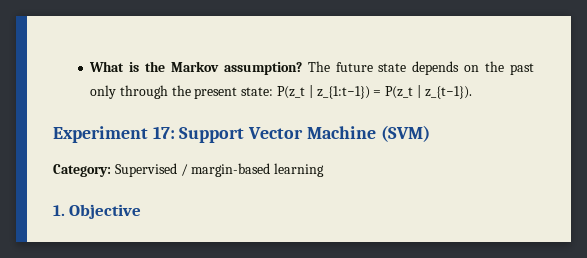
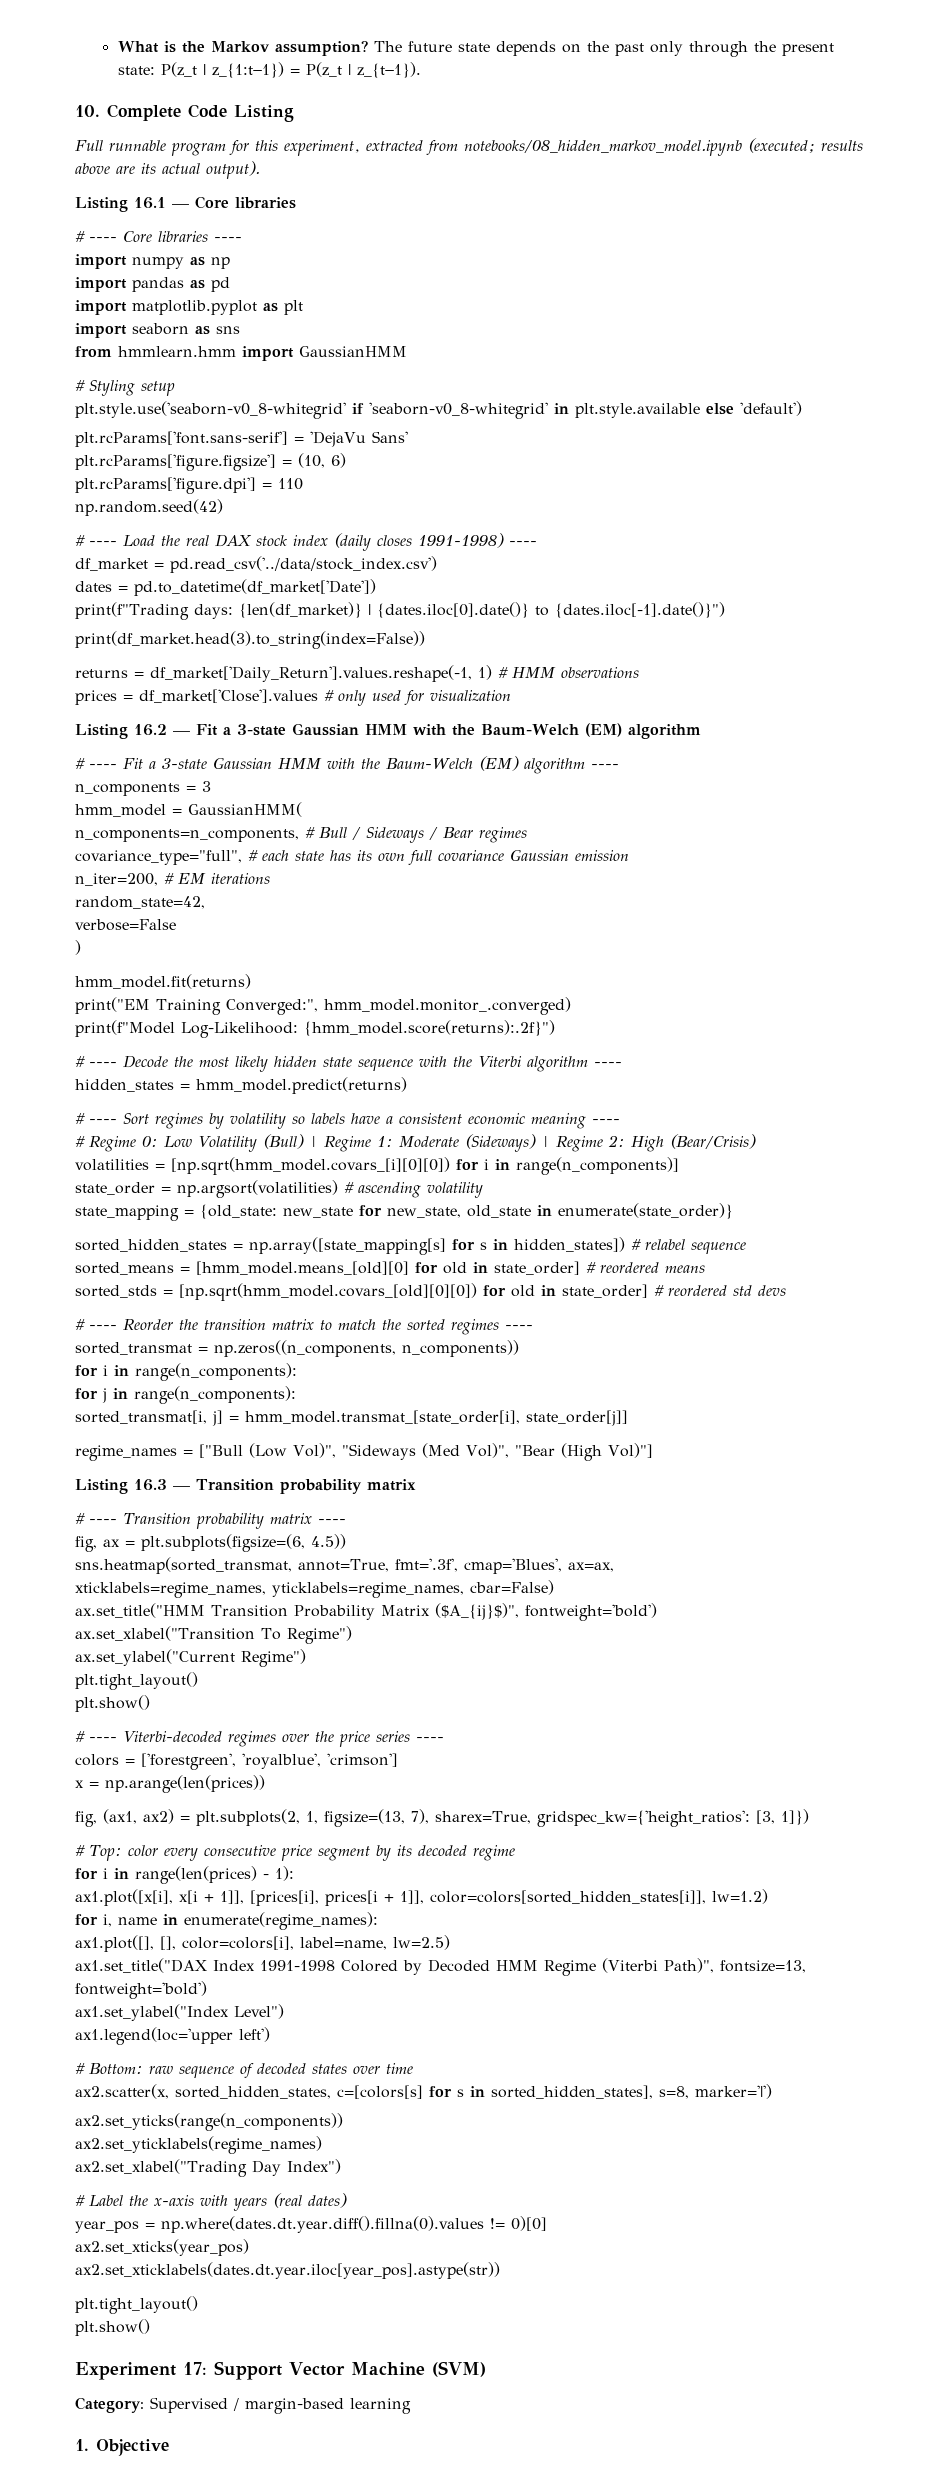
(472, 92) none -> [75,104,294,122] [75,138,863,156] [75,161,260,179] [75,196,296,212] [75,231,242,242] [75,254,230,269] [75,277,230,292] [75,300,303,315] [75,323,240,338] [75,346,407,361] [75,380,175,396] [75,401,802,419] [75,431,408,447] [75,453,346,471] [75,477,303,494] [75,499,223,516] [75,533,537,551] [75,556,437,573] [75,579,376,596] [75,602,725,620] [75,631,425,649] [75,665,639,682] [75,689,511,706] [75,723,701,739] [75,756,619,774] [75,781,211,796] [75,802,302,817] [75,827,527,843] [75,849,629,865] [75,873,270,886] [75,896,205,909] [75,919,176,931] [75,940,81,955] [75,974,251,989] [75,997,571,1015] [75,1020,555,1038] [75,1055,622,1072] [75,1077,407,1094] [75,1113,620,1129] [75,1134,756,1152] [75,1157,679,1175] [75,1180,483,1198] [75,1203,733,1221] [75,1237,746,1255] [75,1261,705,1275] [75,1283,786,1301] [75,1319,533,1335] [75,1340,519,1357] [75,1363,297,1381] [75,1386,296,1404] [75,1410,628,1426] [75,1443,653,1461] [75,1479,416,1494] [75,1513,346,1529] [75,1534,346,1552] [75,1557,614,1574] [75,1580,554,1598] [75,1603,657,1621] [75,1626,352,1644] [75,1649,306,1667] [75,1672,198,1690] [75,1695,150,1712] [75,1731,444,1747] [75,1753,398,1770] [75,1775,265,1793] [75,1809,809,1827] [75,1845,515,1861] [75,1866,294,1884] [75,1889,768,1906] [75,1912,378,1930] [75,1935,450,1952] [75,1958,806,1976] [75,1981,207,1999] [75,2004,284,2021] [75,2027,270,2045] [75,2063,413,2078] [75,2084,772,2099] [75,2113,343,2131] [75,2136,322,2154] [75,2159,341,2177] [75,2193,347,2211] [75,2216,547,2233] [75,2239,249,2256] [75,2262,500,2279] [75,2296,198,2314] [75,2319,150,2336] // 10. Complete Code Listing // Full runnable program for this experiment, extracted from notebooks/08_hidden_markov_model.ipynb (executed; results above are its actual output). // Listing 16.1 — Core libraries // # ---- Core libraries ---- // import numpy as np // import pandas as pd // import matplotlib.pyplot as plt // import seaborn as sns // from hmmlearn.hmm import GaussianHMM // # Styling setup // plt.style.use('seaborn-v0_8-whitegrid' if 'seaborn-v0_8-whitegrid' in plt.style.available else 'default') // plt.rcParams['font.sans-serif'] = 'DejaVu Sans' // plt.rcParams['figure.figsize'] = (10, 6) // plt.rcParams['figure.dpi'] = 110 // np.random.seed(42) // # ---- Load the real DAX stock index (daily closes 1991-1998) ---- // df_market = pd.read_csv('../data/stock_index.csv') // dates = pd.to_datetime(df_market['Date']) // print(f"Trading days: {len(df_market)} | {dates.iloc[0].date()} to {dates.iloc[-1].date()}") // print(df_market.head(3).to_string(index=False)) // returns = df_market['Daily_Return'].values.reshape(-1, 1) # HMM observations // prices = df_market['Close'].values # only used for visualization // Listing 16.2 — Fit a 3-state Gaussian HMM with the Baum-Welch (EM) algorithm // # ---- Fit a 3-state Gaussian HMM with the Baum-Welch (EM) algorithm ---- // n_components = 3 // hmm_model = GaussianHMM( // n_components=n_components, # Bull / Sideways / Bear regimes // covariance_type="full", # each state has its own full covariance Gaussian emission // n_iter=200, # EM iterations // random_state=42, // verbose=False // ) // hmm_model.fit(returns) // print("EM Training Converged:", hmm_model.monitor_.converged) // print(f"Model Log-Likelihood: {hmm_model.score(returns):.2f}") // # ---- Decode the most likely hidden state sequence with the Viterbi algorithm ---- // hidden_states = hmm_model.predict(returns) // # ---- Sort regimes by volatility so labels have a consistent economic meaning ---- // # Regime 0: Low Volatility (Bull) | Regime 1: Moderate (Sideways) | Regime 2: High (Bear/Crisis) // volatilities = [np.sqrt(hmm_model.covars_[i][0][0]) for i in range(n_components)] // state_order = np.argsort(volatilities) # ascending volatility // state_mapping = {old_state: new_state for new_state, old_state in enumerate(state_order)} // sorted_hidden_states = np.array([state_mapping[s] for s in hidden_states]) # relabel sequence // sorted_means = [hmm_model.means_[old][0] for old in state_order] # reordered means // sorted_stds = [np.sqrt(hmm_model.covars_[old][0][0]) for old in state_order] # reordered std devs // # ---- Reorder the transition matrix to match the sorted regimes ---- // sorted_transmat = np.zeros((n_components, n_components)) // for i in range(n_components): // for j in range(n_components): // sorted_transmat[i, j] = hmm_model.transmat_[state_order[i], state_order[j]] // regime_names = ["Bull (Low Vol)", "Sideways (Med Vol)", "Bear (High Vol)"] // Listing 16.3 — Transition probability matrix // # ---- Transition probability matrix ---- // fig, ax = plt.subplots(figsize=(6, 4.5)) // sns.heatmap(sorted_transmat, annot=True, fmt='.3f', cmap='Blues', ax=ax, // xticklabels=regime_names, yticklabels=regime_names, cbar=False) // ax.set_title("HMM Transition Probability Matrix ($A_{ij}$)", fontweight='bold') // ax.set_xlabel("Transition To Regime") // ax.set_ylabel("Current Regime") // plt.tight_layout() // plt.show() // # ---- Viterbi-decoded regimes over the price series ---- // colors = ['forestgreen', 'royalblue', 'crimson'] // x = np.arange(len(prices)) // fig, (ax1, ax2) = plt.subplots(2, 1, figsize=(13, 7), sharex=True, gridspec_kw={'height_ratios': [3, 1]}) // # Top: color every consecutive price segment by its decoded regime // for i in range(len(prices) - 1): // ax1.plot([x[i], x[i + 1]], [prices[i], prices[i + 1]], color=colors[sorted_hidden_states[i]], lw=1.2) // for i, name in enumerate(regime_names): // ax1.plot([], [], color=colors[i], label=name, lw=2.5) // ax1.set_title("DAX Index 1991-1998 Colored by Decoded HMM Regime (Viterbi Path)", fontsize=13, fontweight='bold') // ax1.set_ylabel("Index Level") // ax1.legend(loc='upper left') // # Bottom: raw sequence of decoded states over time // ax2.scatter(x, sorted_hidden_states, c=[colors[s] for s in sorted_hidden_states], s=8, marker='|') // ax2.set_yticks(range(n_components)) // ax2.set_yticklabels(regime_names) // ax2.set_xlabel("Trading Day Index") // # Label the x-axis with years (real dates) // year_pos = np.where(dates.dt.year.diff().fillna(0).values != 0)[0] // ax2.set_xticks(year_pos) // ax2.set_xticklabels(dates.dt.year.iloc[year_pos].astype(str)) // plt.tight_layout() // plt.show()

